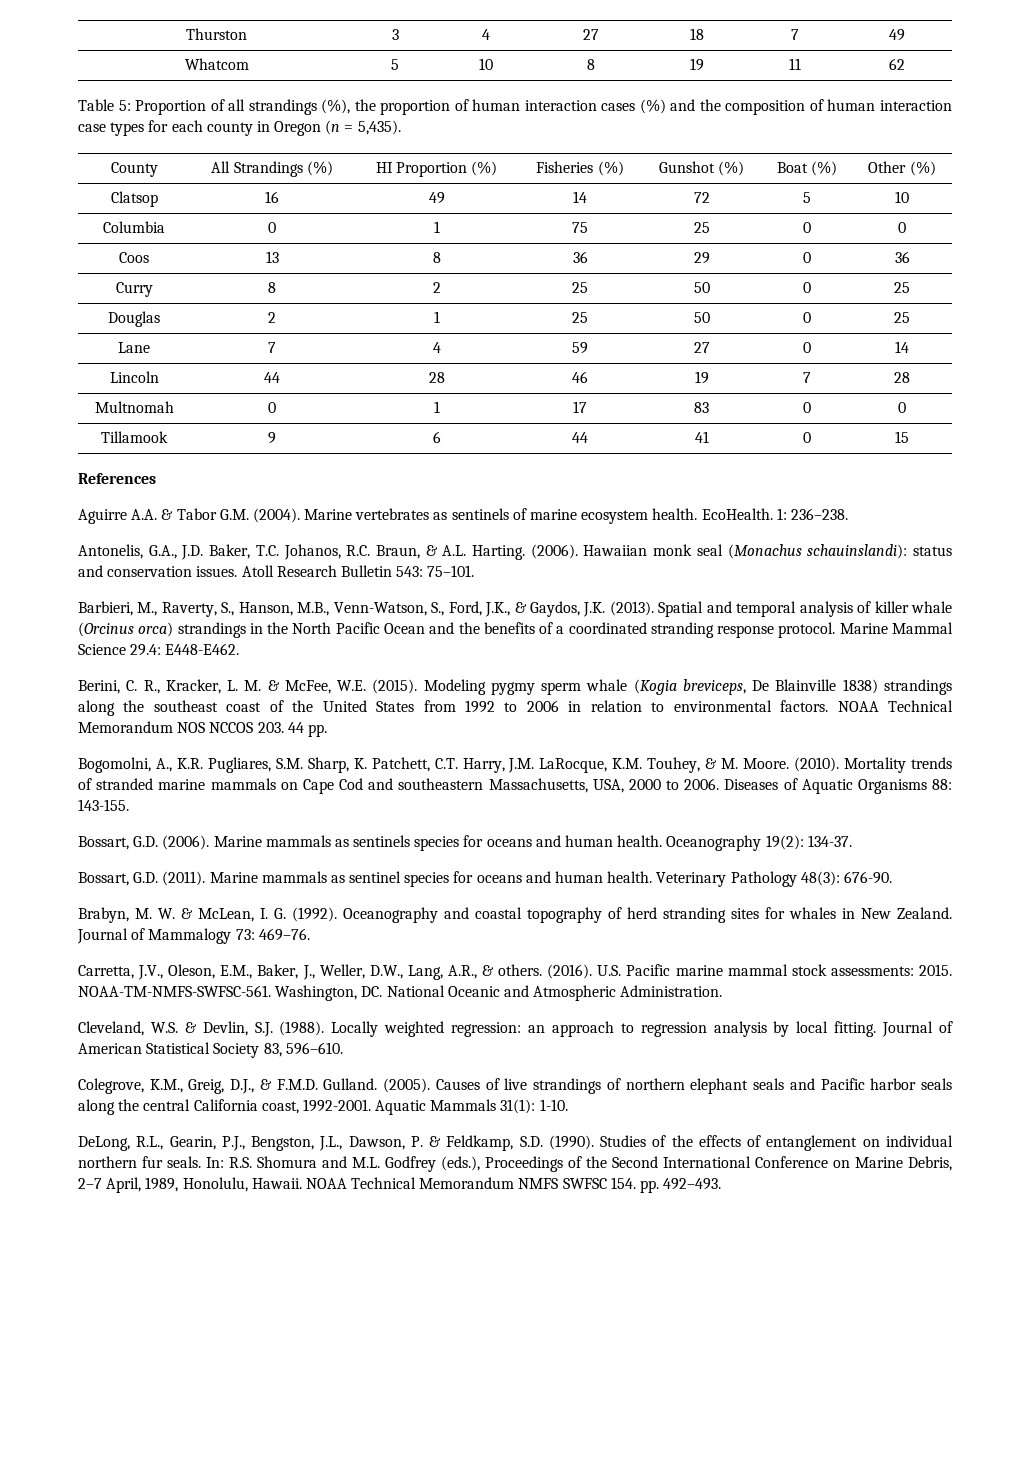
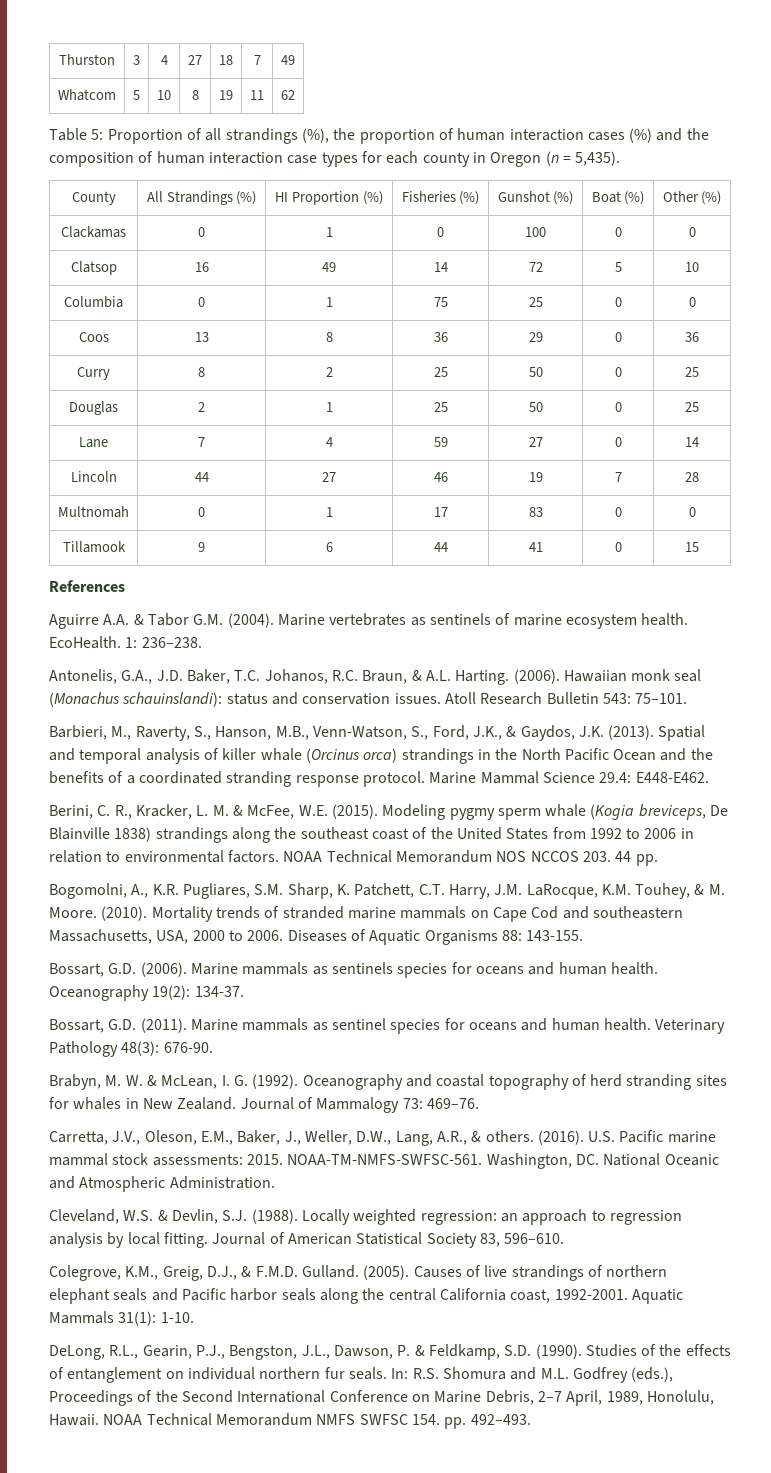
(936, 168) none -> [61,226,126,238] [198,227,205,237] [325,227,333,237] [437,227,444,237] [525,227,546,237] [614,227,622,237] [688,227,696,237] // Clackamas | 0 | 1 | 0 | 100 | 0 | 0
[428,372,445,383] 28 -> [322,472,336,482] 27

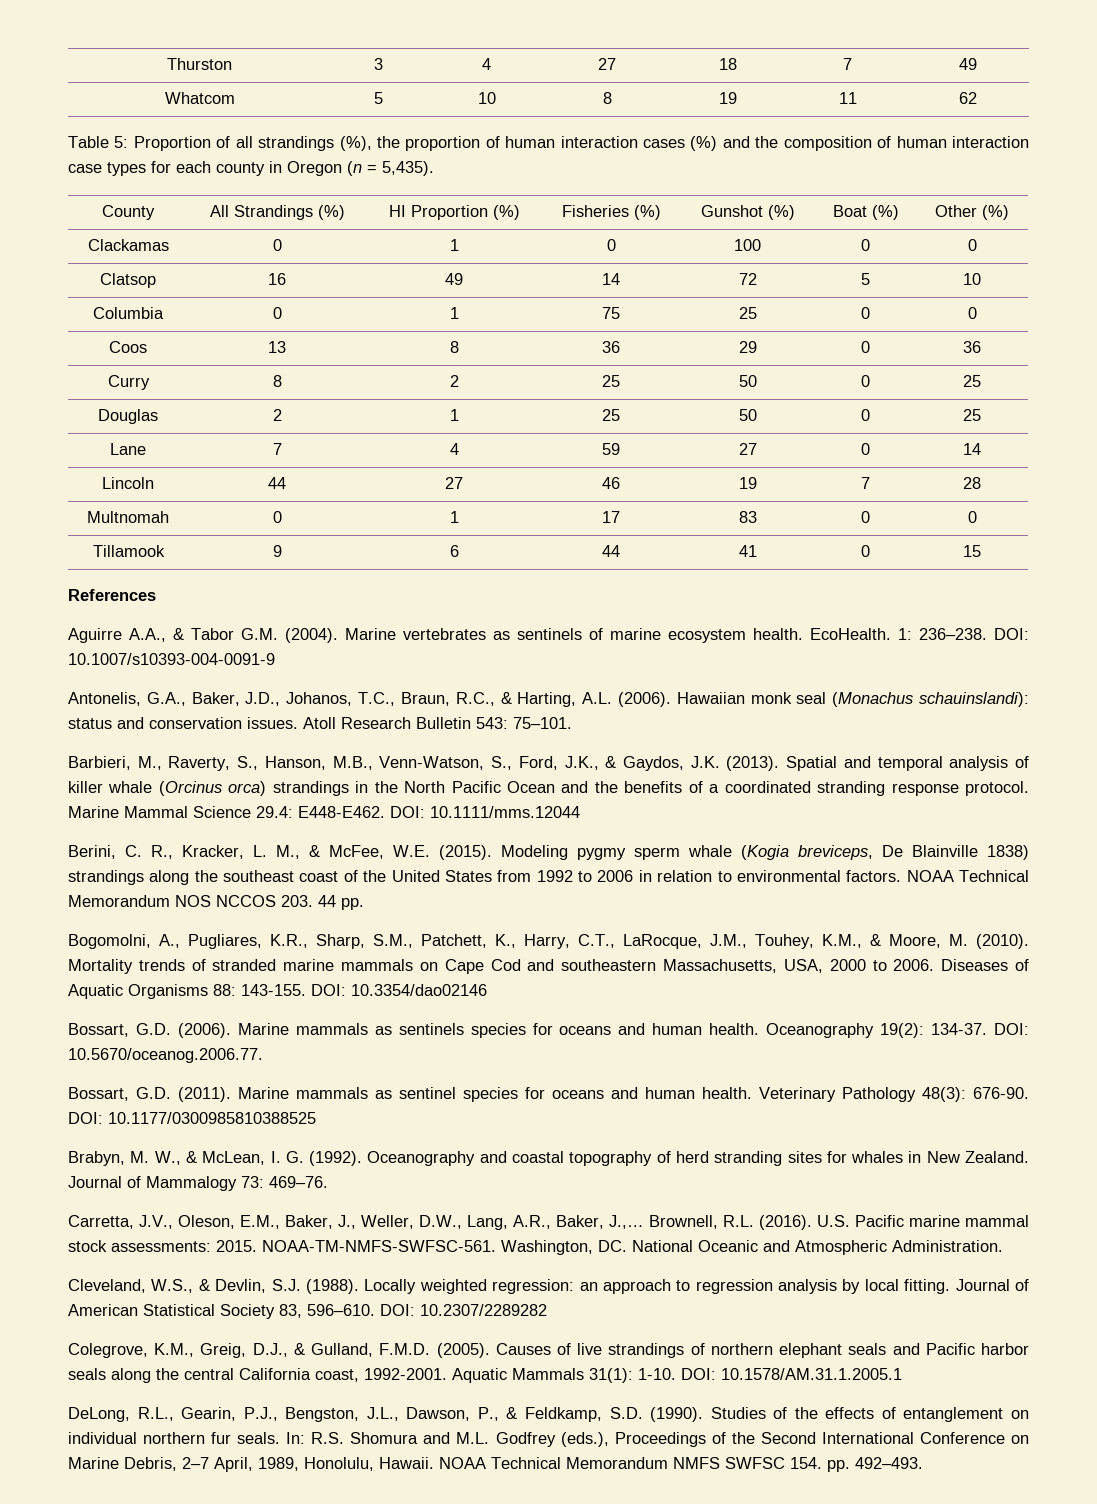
[103,614,130,625] A.A. -> [129,628,166,642] A.A.,
(202, 642) none -> [994,628,1029,640] [68,653,275,665] DOI: 10.1007/s10393-004-0091-9
[156,669,510,685] J.D. Baker, T.C. Johanos, R.C. Braun, & A.L. Harting. -> [191,692,613,707] Baker, J.D., Johanos, T.C., Braun, R.C., & Harting, A.L.
(709, 777) none -> [390,806,580,818] DOI: 10.1111/mms.12044
[212,805,229,816] M. -> [276,845,300,859] M.,
[152,883,725,899] [49,907,97,918] K.R. Pugliares, S.M. Sharp, K. Patchett, C.T. Harry, J.M. LaRocque, K.M. Touhey, & M. Moore. -> [188,934,968,949] Pugliares, K.R., Sharp, S.M., Patchett, K., Harry, C.T., LaRocque, J.M., Touhey, K.M., & Moore, M.
(584, 935) none -> [311,984,487,996] DOI: 10.3354/dao02146
(244, 991) none -> [994,1023,1029,1035] [68,1048,263,1063] DOI: 10.5670/oceanog.2006.77.
(213, 1047) none -> [68,1112,316,1124] DOI: 10.1177/0300985810388525
[125,1075,143,1086] W. -> [154,1151,181,1165] W.,
[471,1130,534,1142] & others. -> [556,1215,754,1229] Baker, J.,… Brownell, R.L.
[123,1210,154,1221] W.S. -> [151,1279,194,1293] W.S.,
(565, 1238) none -> [380,1304,547,1316] DOI: 10.2307/2289282
[255,1265,359,1278] F.M.D. Gulland. -> [311,1343,431,1357] Gulland, F.M.D.
(194, 1317) none -> [681,1368,902,1380] DOI: 10.1578/AM.31.1.2005.1
[397,1345,411,1356] P. -> [477,1407,499,1421] P.,

